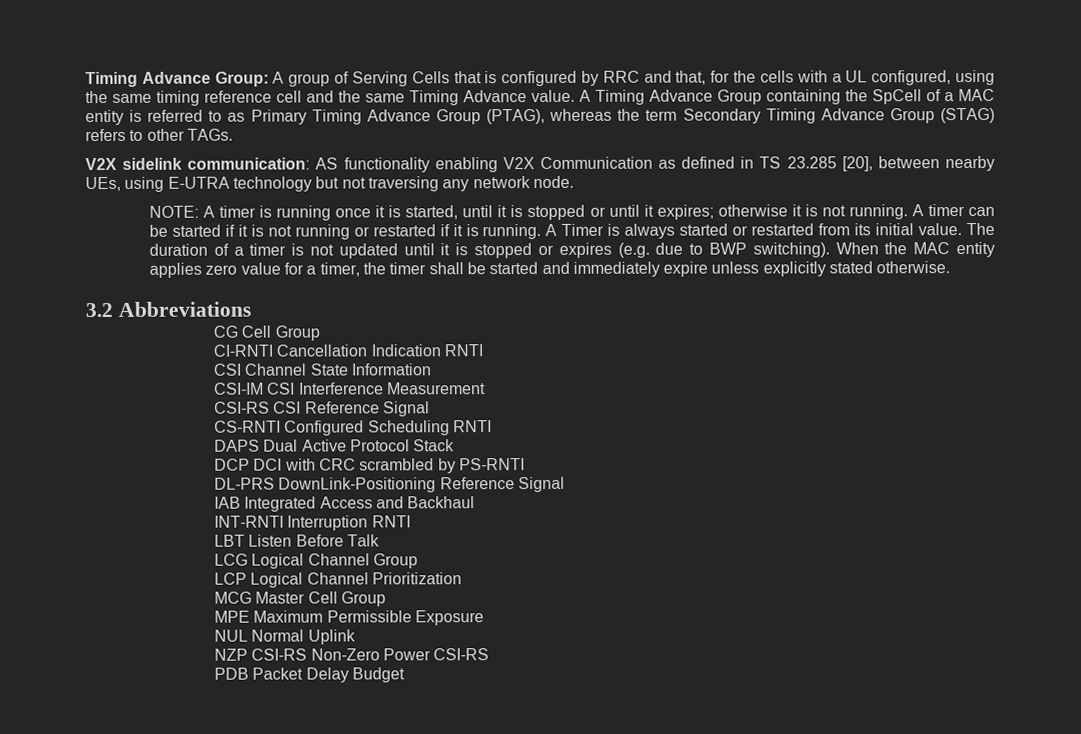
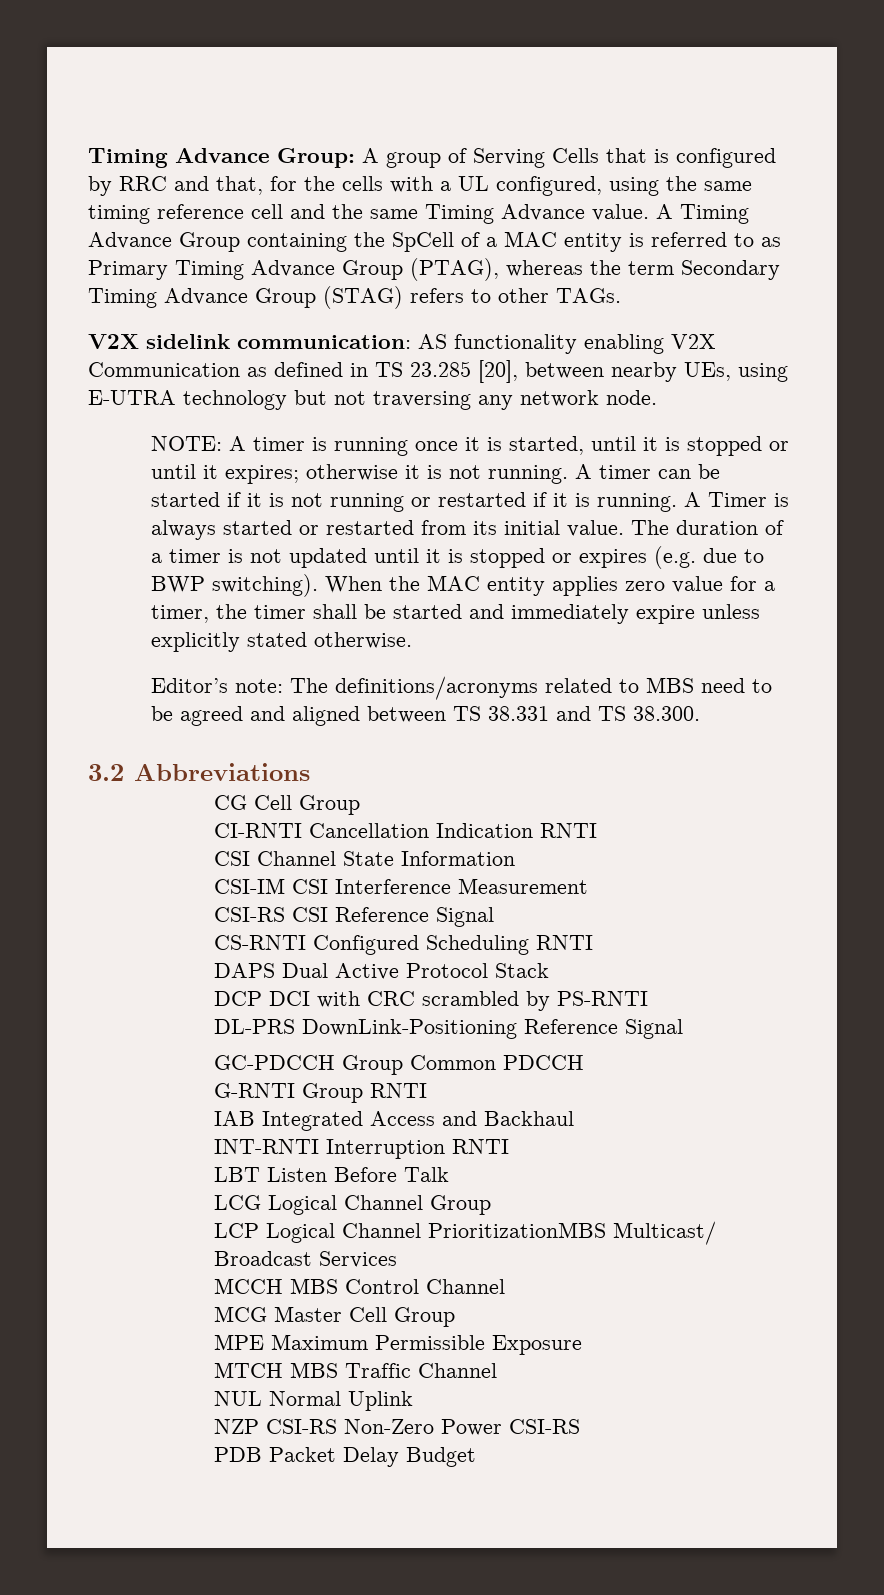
(951, 267) none -> [151,676,773,700] [151,706,701,726] // Editor’s note: The definitions/acronyms related to MBS need to be agreed and aligned between TS 38.331 and TS 38.300.
(565, 484) none -> [214,1055,585,1075] [214,1083,428,1103] // GC-PDCCH Group Common PDCCH // G-RNTI Group RNTI
[371,572,462,585] Prioritization -> [428,1221,717,1245] [214,1251,398,1268] [214,1278,506,1294] PrioritizationMBS Multicast/ Broadcast Services // MCCH MBS Control Channel
(484, 618) none -> [214,1362,498,1378] // MTCH MBS Traffic Channel

